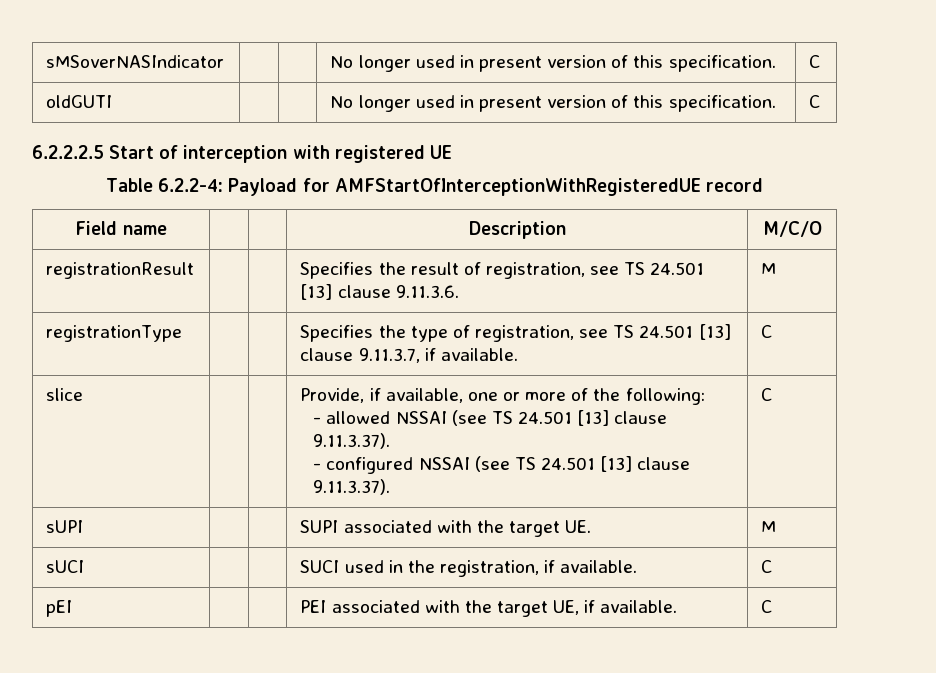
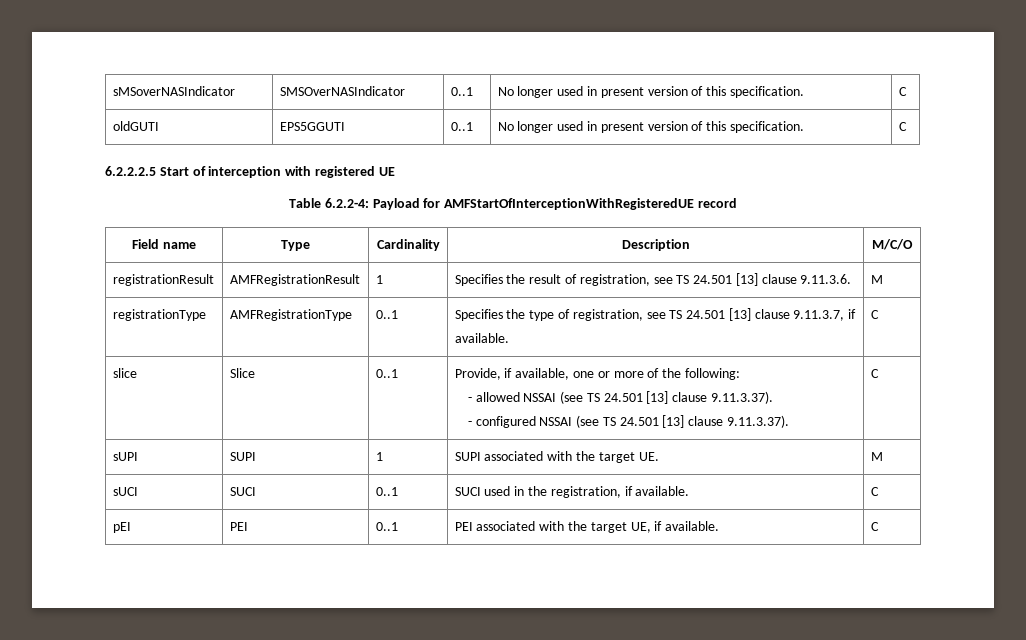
(225, 61) | -> [279,86,405,96] [450,87,473,96] SMSOverNASIndicator | 0..1
(113, 101) | -> [279,122,345,131] [450,122,473,131] EPS5GGUTI | 0..1
(167, 230) | -> [281,240,310,251] [376,239,440,251] Type | Cardinality
(195, 270) | -> [229,274,360,286] [375,275,383,284] AMFRegistrationResult | 1
(183, 333) | -> [229,309,352,321] [375,310,398,319] AMFRegistrationType | 0..1
(84, 394) | -> [229,368,255,378] [375,369,398,378] Slice | 0..1
(84, 526) | -> [229,452,256,461] [375,452,383,461] SUPI | 1
(85, 566) | -> [229,487,256,496] [375,487,398,496] SUCI | 0..1
(73, 608) | -> [229,522,248,531] [375,522,398,531] PEI | 0..1

